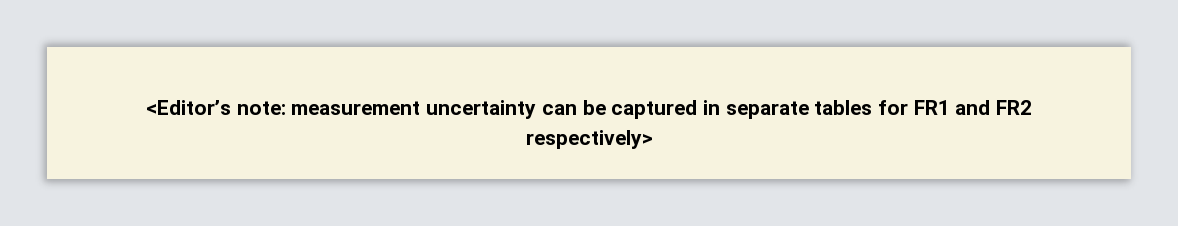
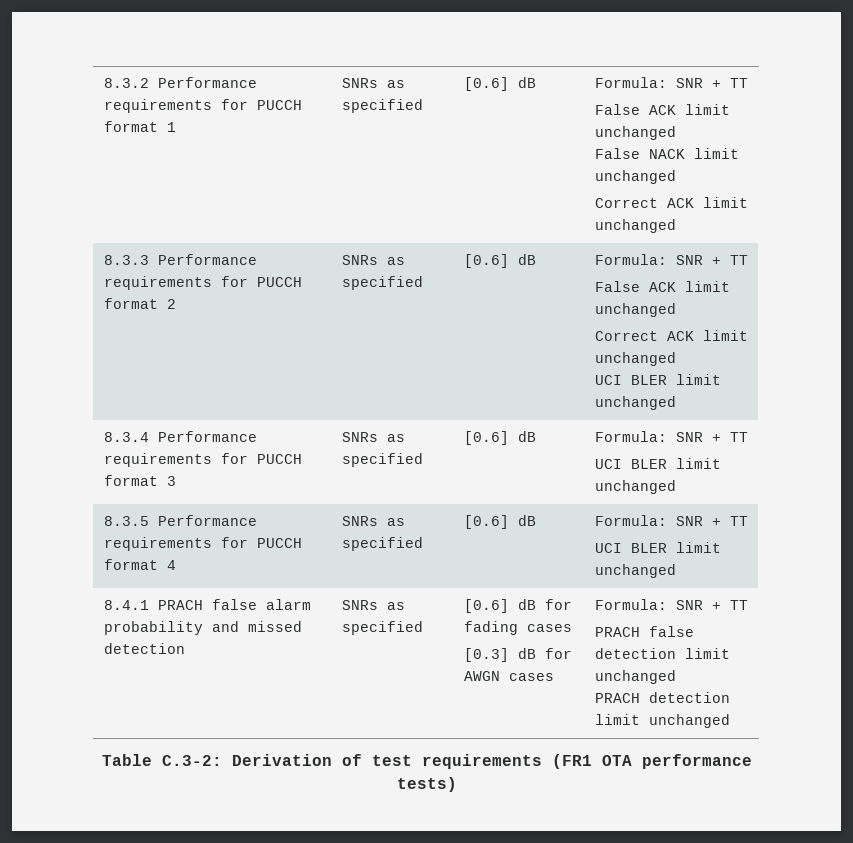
[146,100,1032,119] [525,130,653,149] <Editor’s note: measurement uncertainty can be captured in separate tables for FR1 and FR2 respectively> -> [103,77,257,88] [103,99,302,113] [103,121,176,132] [341,78,405,88] [341,99,423,113] [463,77,536,91] [594,77,748,88] [594,104,730,115] [594,126,676,140] [594,148,739,159] [594,170,676,184] [594,197,748,208] [594,219,676,233] [103,254,257,265] [103,276,302,290] [103,298,176,309] [341,255,405,265] [341,276,423,290] [463,254,536,268] [594,254,748,265] [594,281,730,292] [594,303,676,317] [594,330,748,341] [594,352,676,366] [594,374,721,385] [594,396,676,410] [103,431,257,442] [103,453,302,467] [103,475,176,486] [341,432,405,442] [341,453,423,467] [463,431,536,445] [594,431,748,442] [594,458,721,469] [594,480,676,494] [103,515,257,526] [103,537,302,551] [103,559,176,570] [341,516,405,526] [341,537,423,551] [463,515,536,529] [594,515,748,526] [594,542,721,553] [594,564,676,578] [103,599,311,610] [103,621,302,635] [103,643,185,654] [341,600,405,610] [341,621,423,635] [463,599,572,613] [463,621,572,635] [463,648,572,662] [463,671,554,681] [594,599,748,610] [594,626,694,637] [594,648,730,659] [594,670,676,684] [594,692,730,703] [594,714,730,728] [101,754,752,769] [396,777,457,792] 8.3.2 Performance requirements for PUCCH format 1 | SNRs as specified | [0.6] dB | Formula: SNR + TT // False ACK limit unchanged // False NACK limit unchanged // Correct ACK limit unchanged // 8.3.3 Performance requirements for PUCCH format 2 | SNRs as specified | [0.6] dB | Formula: SNR + TT // False ACK limit unchanged // Correct ACK limit unchanged // UCI BLER limit unchanged // 8.3.4 Performance requirements for PUCCH format 3 | SNRs as specified | [0.6] dB | Formula: SNR + TT // UCI BLER limit unchanged // 8.3.5 Performance requirements for PUCCH format 4 | SNRs as specified | [0.6] dB | Formula: SNR + TT // UCI BLER limit unchanged // 8.4.1 PRACH false alarm probability and missed detection | SNRs as specified | [0.6] dB for fading cases // [0.3] dB for AWGN cases | Formula: SNR + TT // PRACH false detection limit unchanged // PRACH detection limit unchanged // Table C.3-2: Derivation of test requirements (FR1 OTA performance tests)

